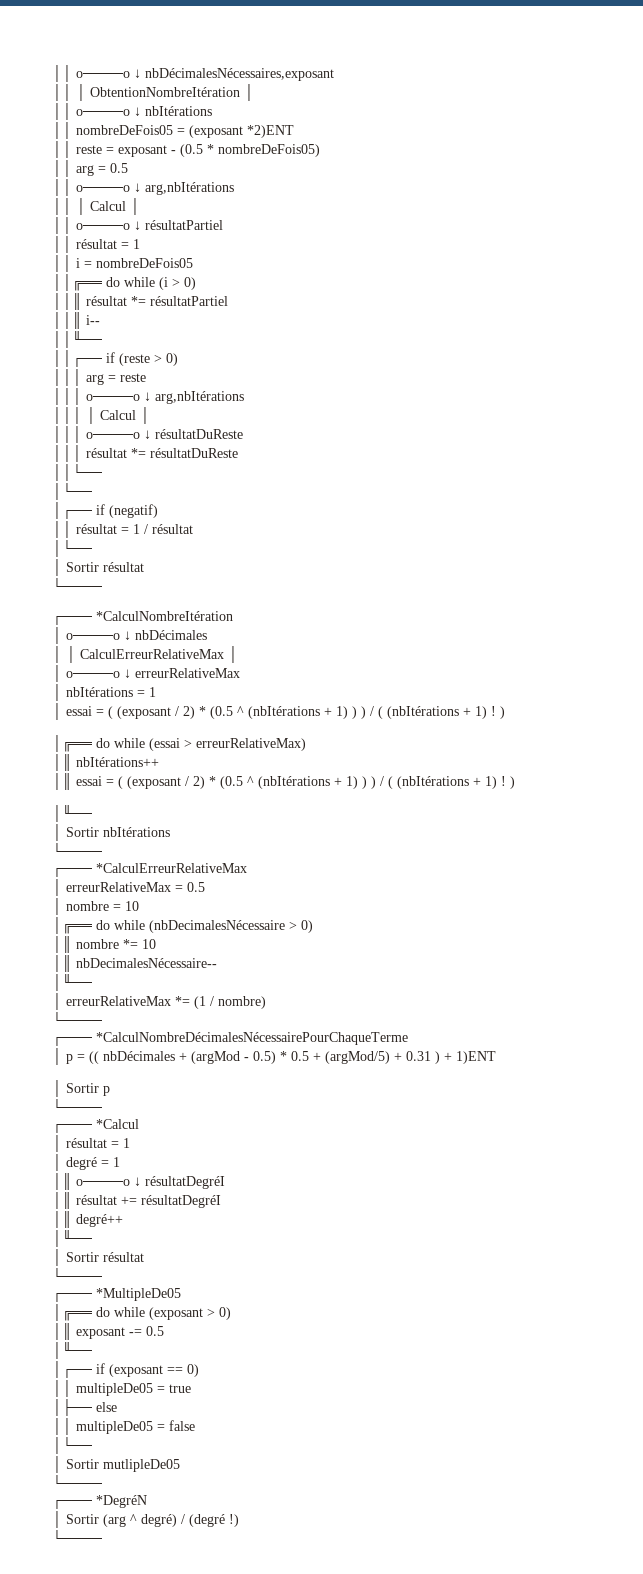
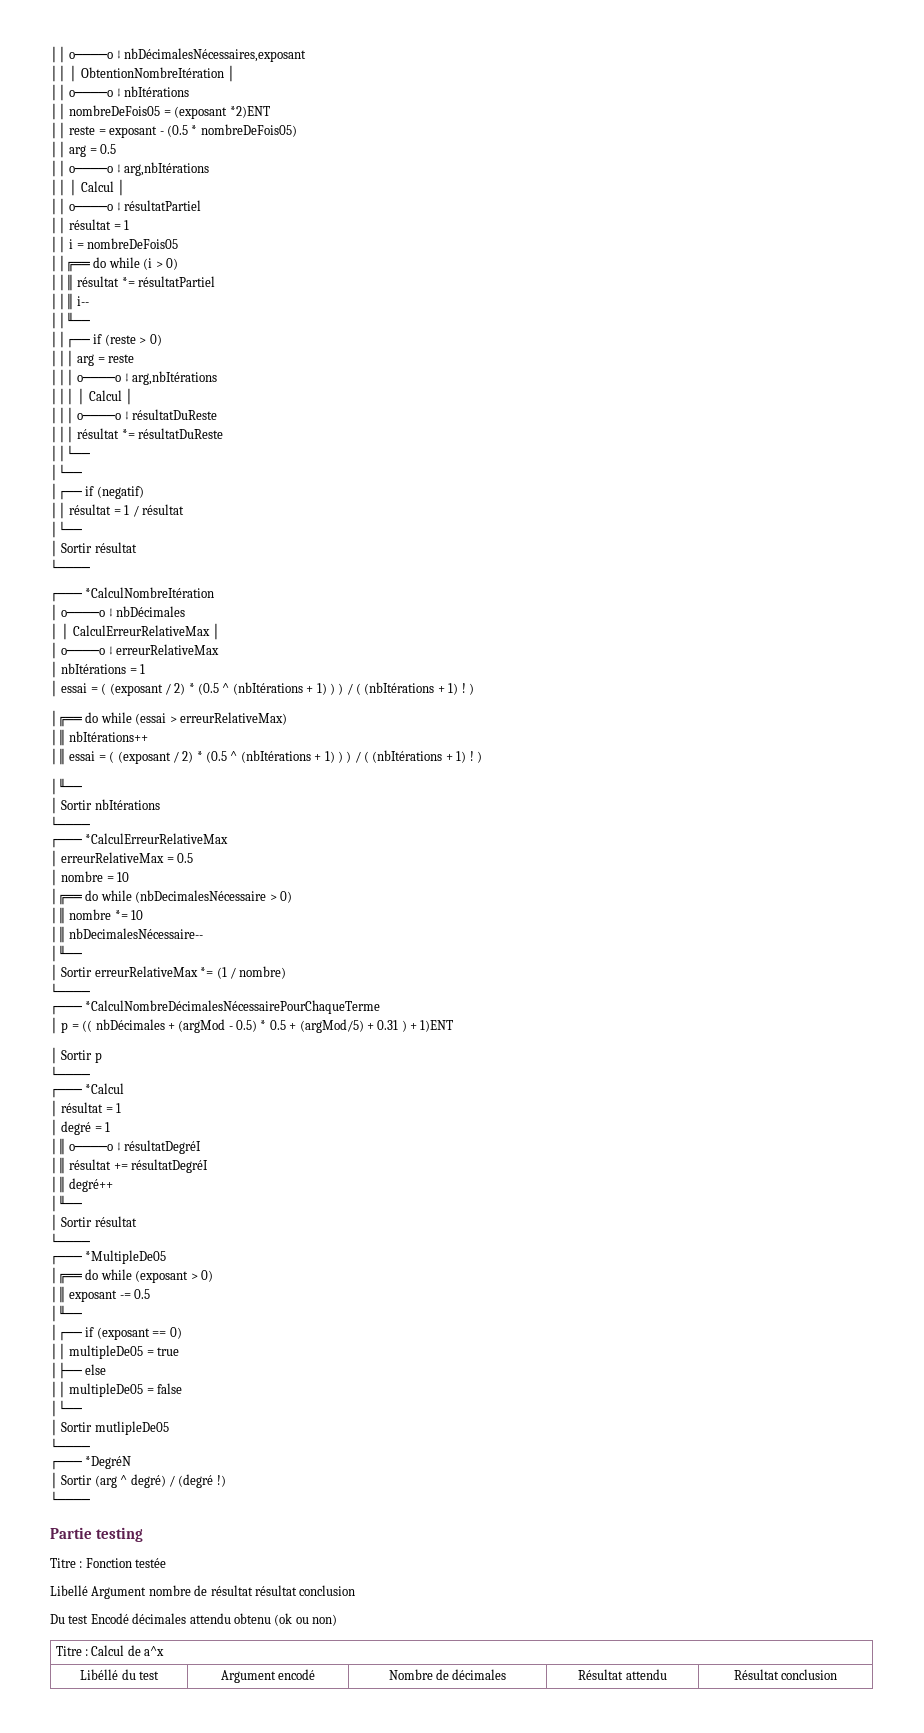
(62, 1001) none -> [61,967,93,977] Sortir
(102, 1536) none -> [50,1527,143,1542] [50,1558,167,1568] [50,1585,356,1599] [50,1613,337,1626] [55,1645,165,1656] [80,1669,159,1680] [220,1669,316,1683] [388,1669,507,1680] [578,1669,667,1680] [733,1669,838,1680] // Partie testing // Titre : Fonction testée // Libellé Argument nombre de résultat résultat conclusion // Du test Encodé décimales attendu obtenu (ok ou non) // Titre : Calcul de a^x // Libéllé du test | Argument encodé | Nombre de décimales | Résultat attendu | Résultat conclusion

